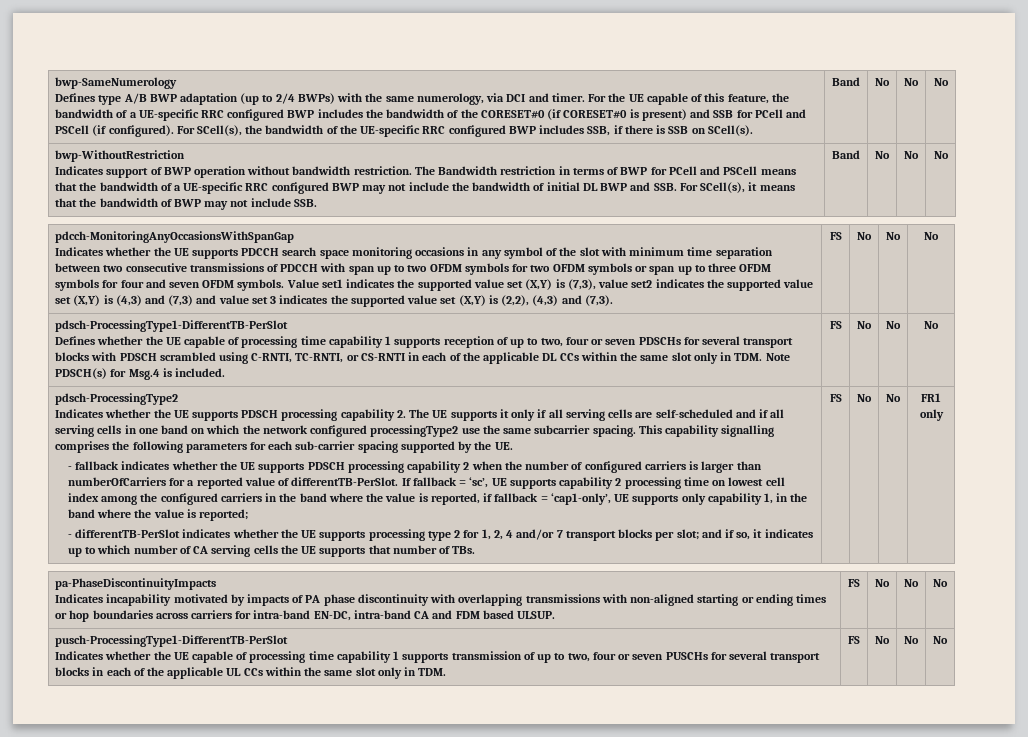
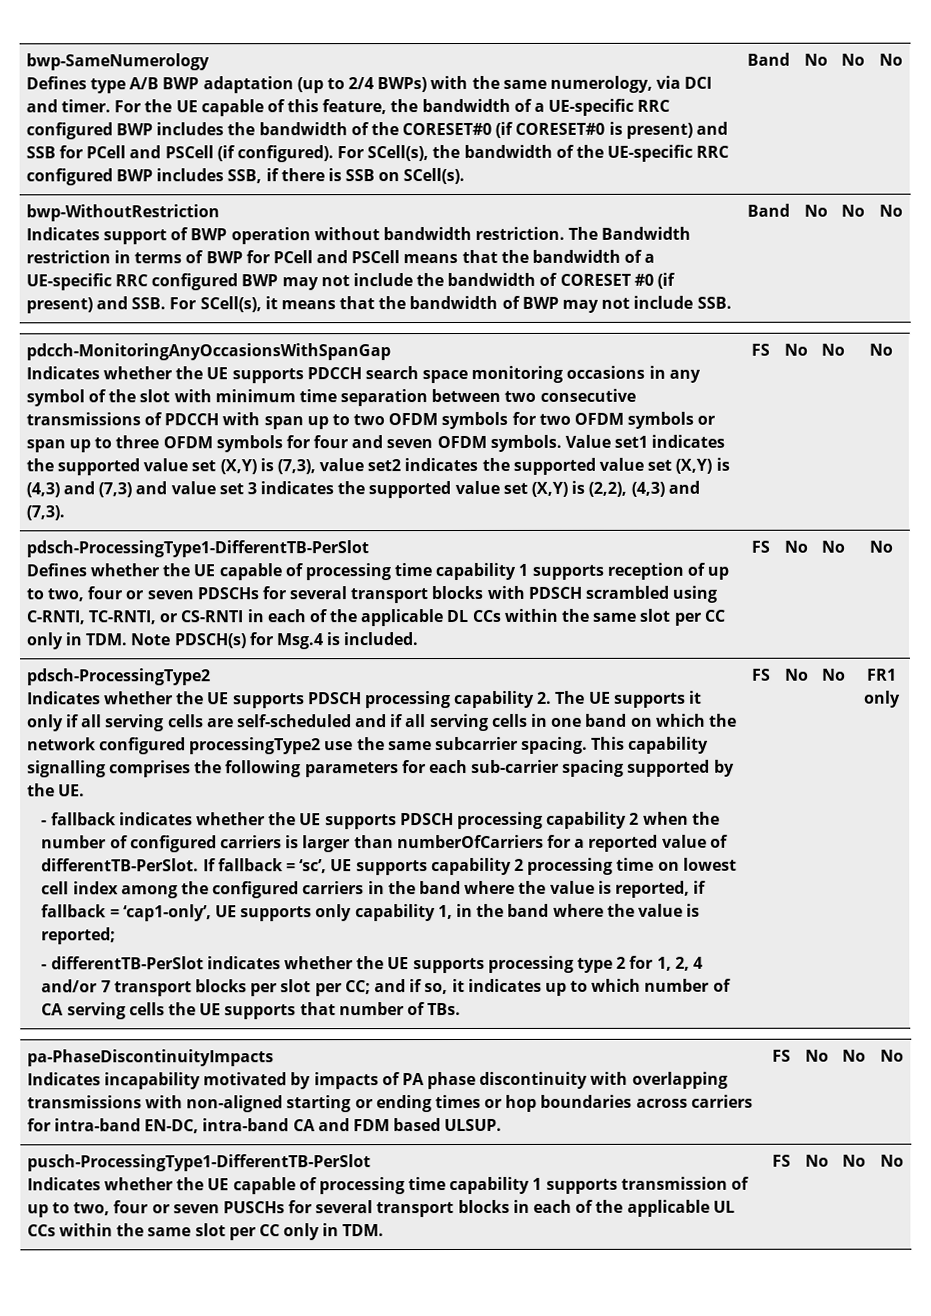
[546,182,628,191] initial DL BWP -> [559,272,676,289] [25,297,93,314] CORESET #0 (if present)
(692, 356) none -> [673,609,725,626] per CC
[676,529,699,540] slot; -> [280,979,371,997] slot per CC;
(376, 671) none -> [228,1224,280,1241] per CC

